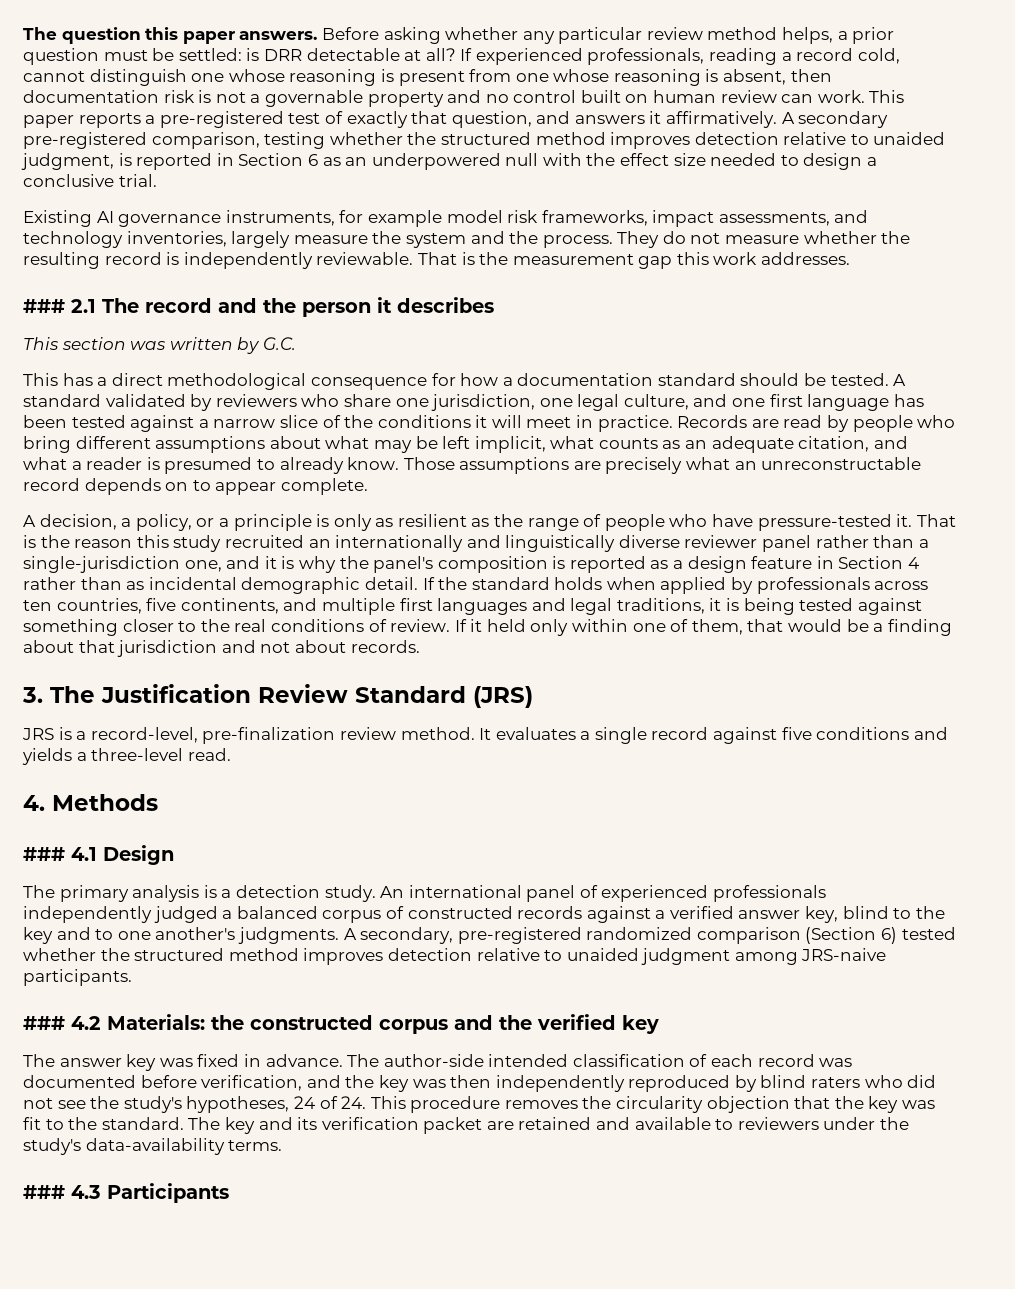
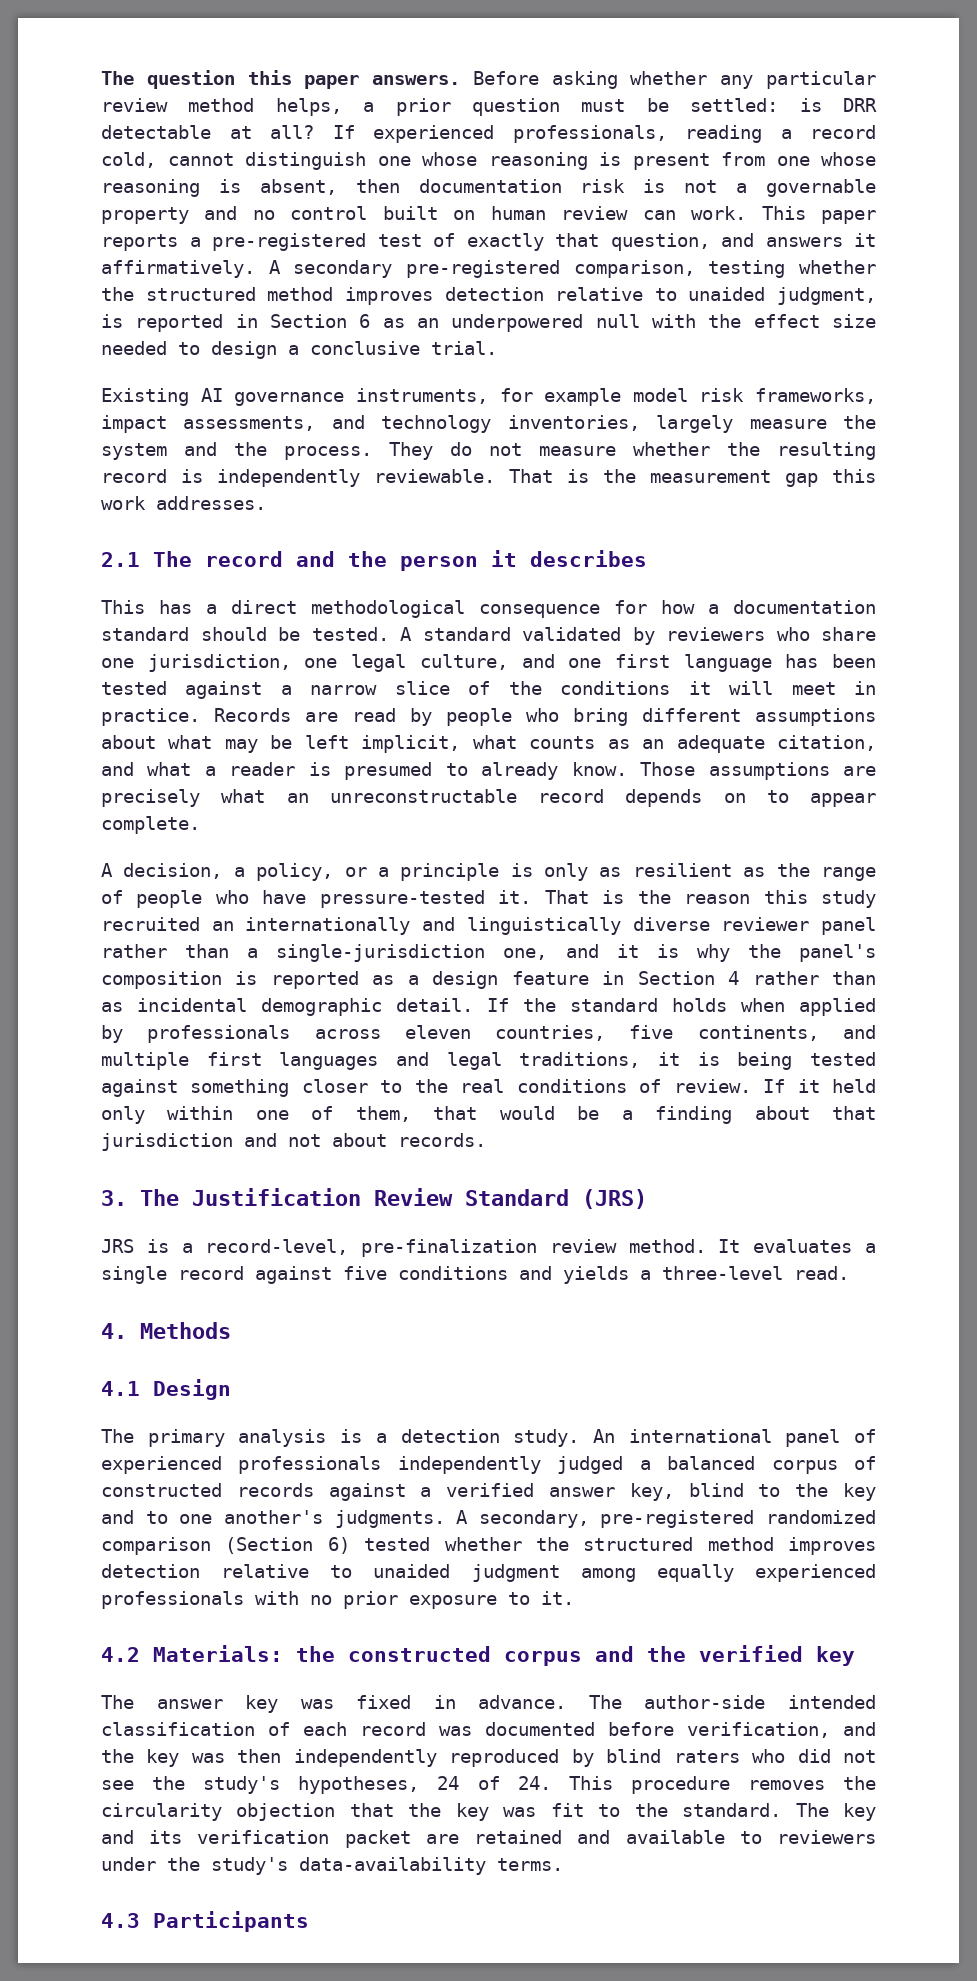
[23,299,65,313] ### -> (266, 503) none
[23,337,296,354] // This section was written by G.C. -> (647, 558) none
[23,600,52,611] ten -> [404,1025,471,1039] eleven
[23,847,65,861] ### -> (231, 1330) none
[801,948,887,961] [23,969,132,986] [23,1016,65,1030] JRS-naive participants. // ### -> [656,1564,876,1582] [101,1591,574,1609] equally experienced professionals with no prior exposure to it. //
[23,1185,65,1199] ### -> (563, 1864) none

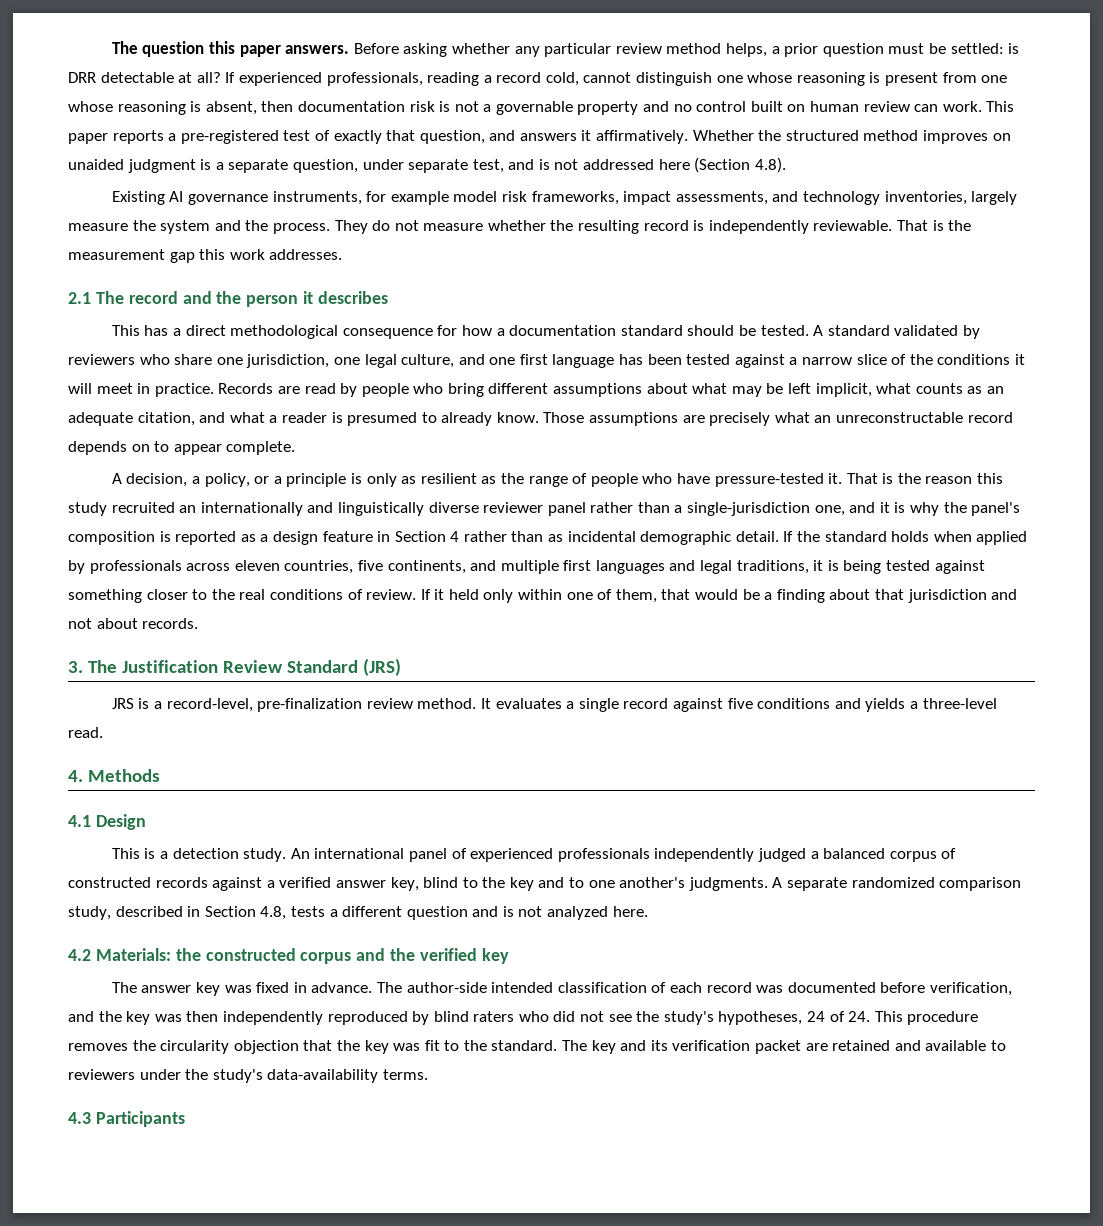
[268,260,876,278] [101,287,876,305] [101,314,877,332] [101,341,497,359] A secondary pre-registered comparison, testing whether the structured method improves detection relative to unaided judgment, is reported in Section 6 as an underpowered null with the effect size needed to design a conclusive trial. -> [692,130,1011,144] [68,157,786,173] Whether the structured method improves on unaided judgment is a separate question, under separate test, and is not addressed here (Section 4.8).
[101,1429,327,1447] The primary analysis -> [111,848,140,859] This
[478,1510,876,1528] [101,1537,876,1555] [101,1564,876,1582] [101,1591,574,1609] secondary, pre-registered randomized comparison (Section 6) tested whether the structured method improves detection relative to unaided judgment among equally experienced professionals with no prior exposure to it. -> [787,877,1022,891] [68,906,648,920] separate randomized comparison study, described in Section 4.8, tests a different question and is not analyzed here.

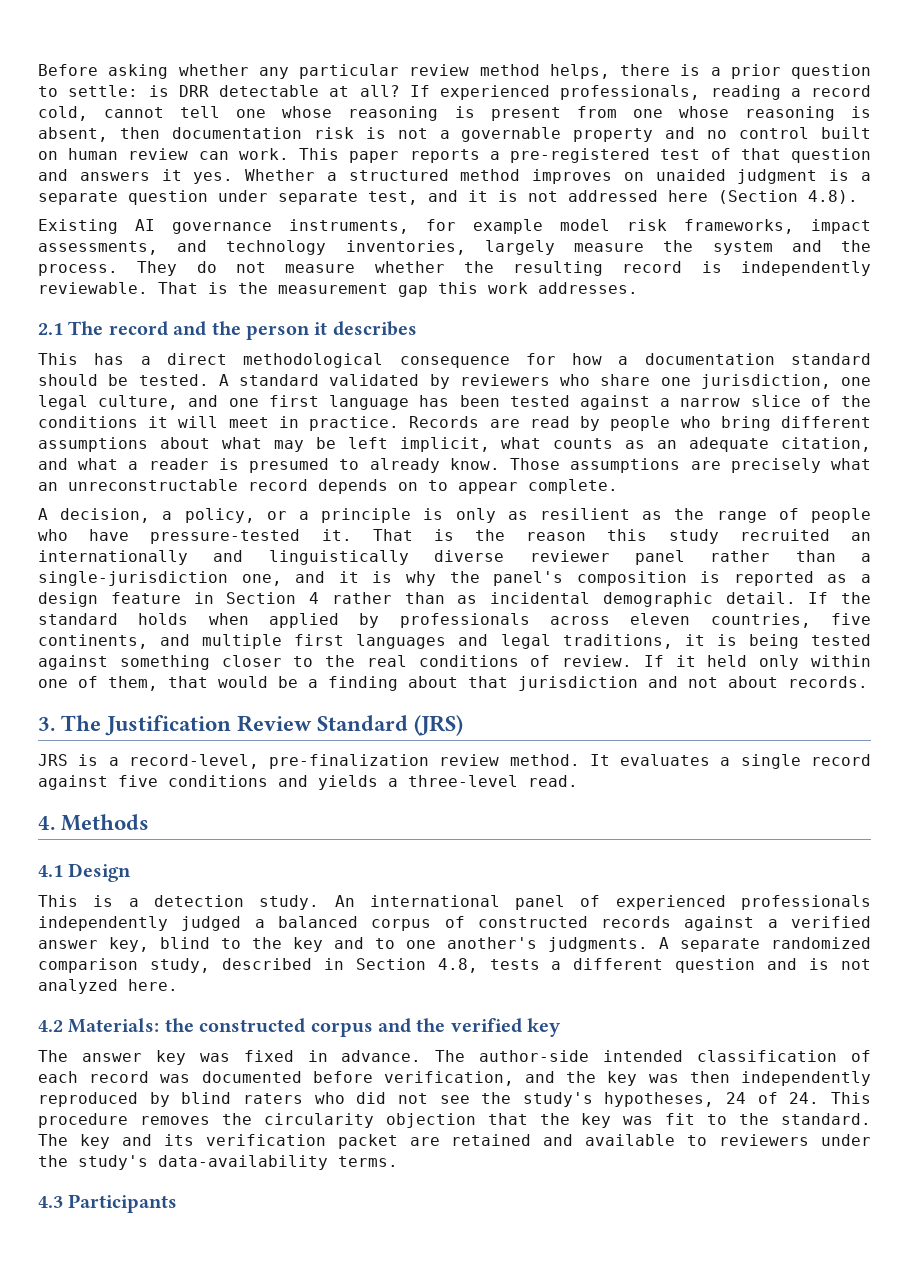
[111,41,350,57] The question this paper answers. -> (38, 70) none
(767, 50) none -> [620,64,701,76] there is
[888,43,1004,54] must be settled: -> [38,85,139,97] to settle:
[636,72,713,86] distinguish -> [180,106,221,118] tell
[333,130,782,144] exactly that question, and answers it affirmatively. Whether the -> [740,148,872,163] [38,169,337,184] that question and answers it yes. Whether a
[292,159,358,173] question, -> [128,190,208,205] question
(535, 164) none -> [468,190,488,202] it

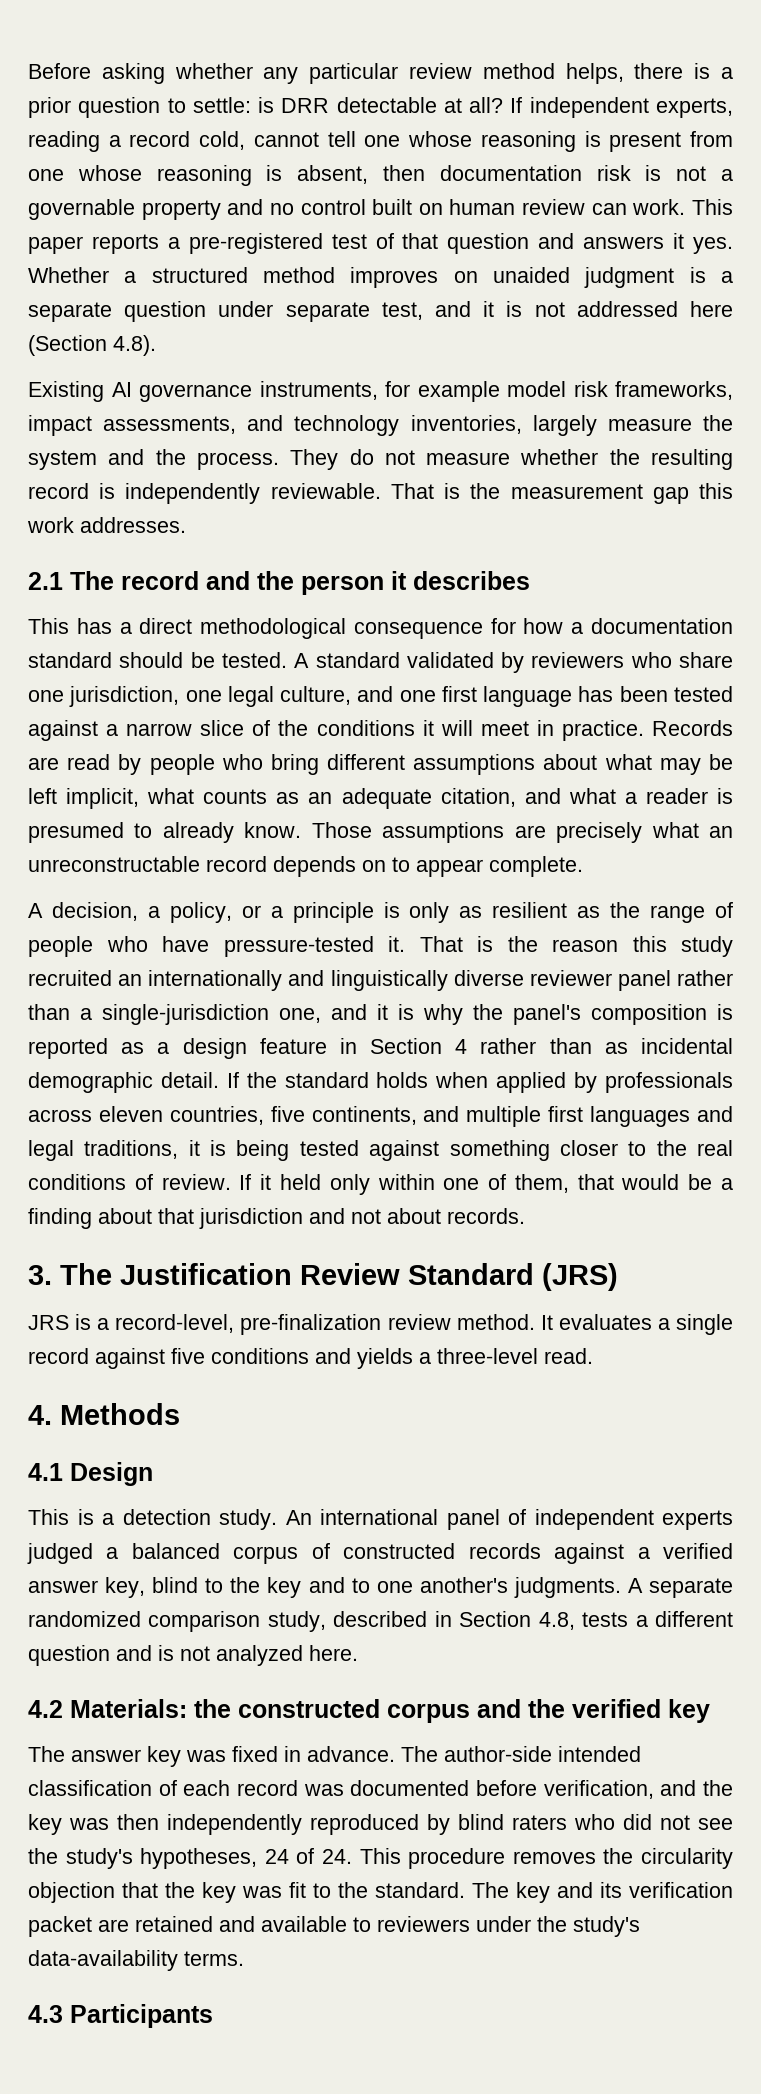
[440,85,701,100] experienced professionals, -> [529,97,733,118] independent experts,
[615,895,871,910] [38,916,168,931] experienced professionals independently -> [534,1509,733,1530] independent experts

